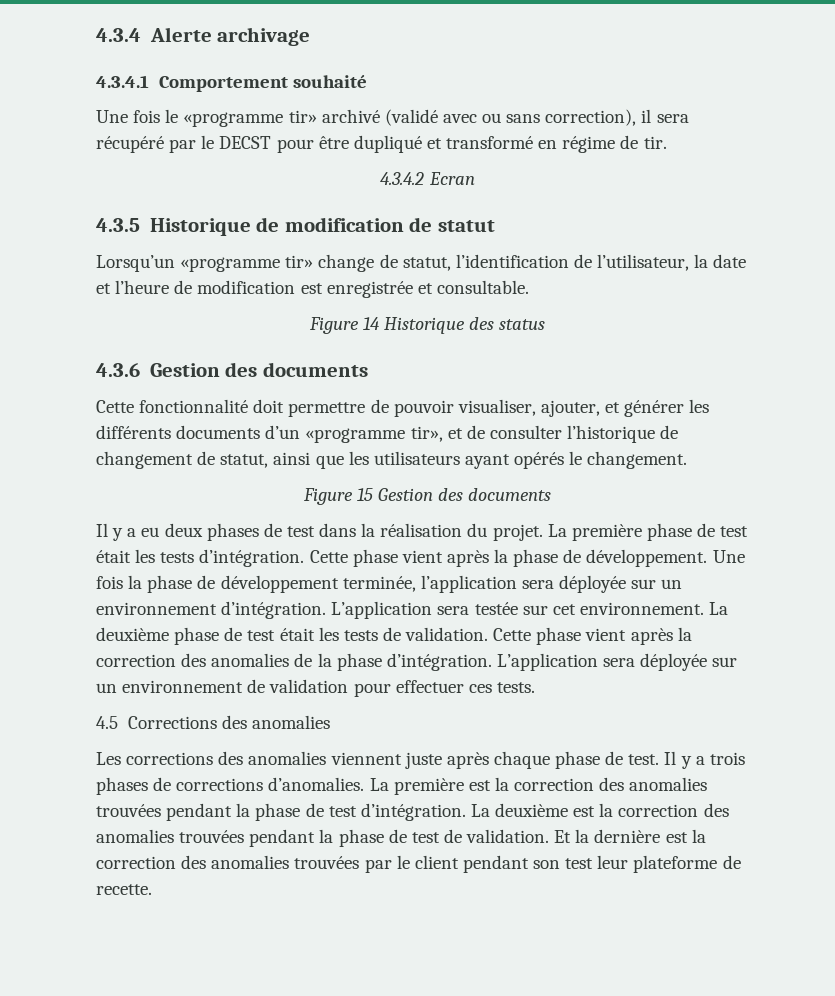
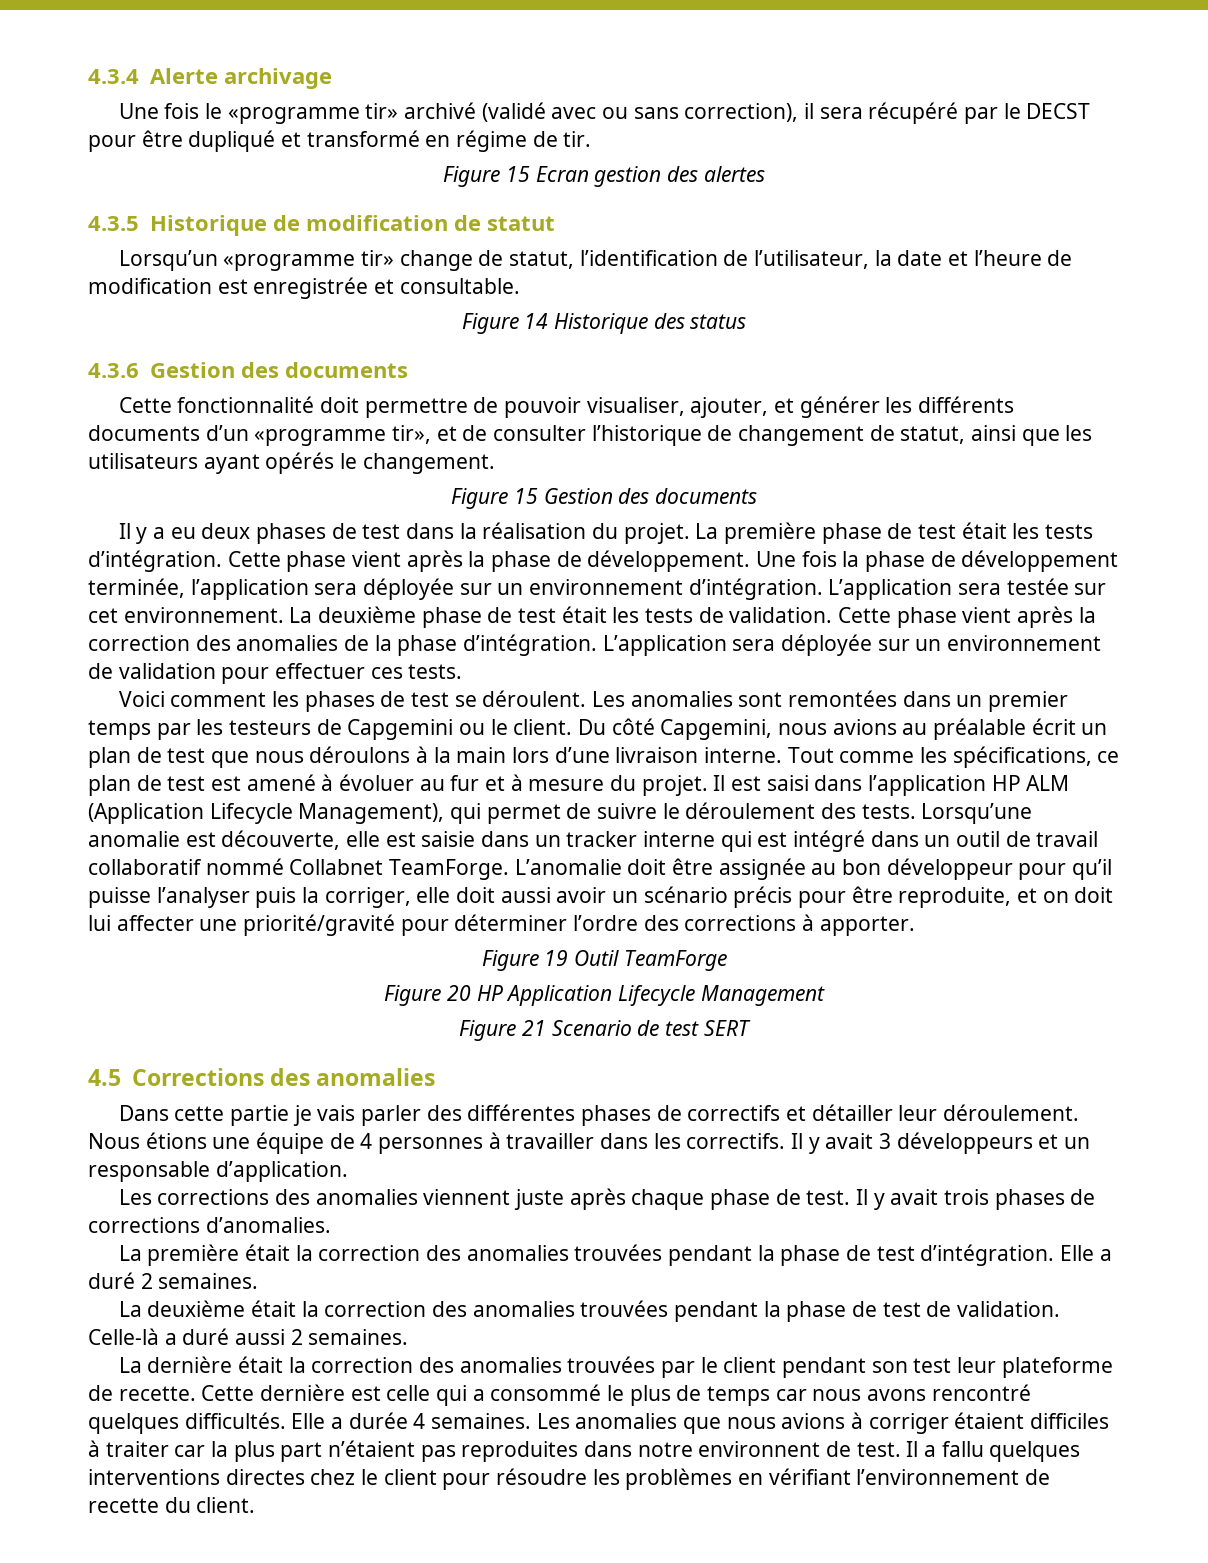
[96,75,367,92] // 4.3.4.1 Comportement souhaité -> (332, 78) none
[380,172,425,185] 4.3.4.2 -> [443,166,530,187] Figure 15
(475, 178) none -> [594,166,765,187] gestion des alertes
[96,715,330,729] 4.5 Corrections des anomalies -> [118,690,1068,712] [88,718,1108,740] [88,746,1120,768] [88,774,1070,796] [88,802,1033,824] [88,830,1099,852] [88,858,1113,880] [88,886,1114,908] [88,914,915,936] [481,950,727,971] [384,985,825,1006] [459,1020,751,1041] [88,1068,435,1086] [118,1104,1079,1126] [88,1132,1091,1154] [88,1161,348,1182] Voici comment les phases de test se déroulent. Les anomalies sont remontées dans un premier temps par les testeurs de Capgemini ou le client. Du côté Capgemini, nous avions au préalable écrit un plan de test que nous déroulons à la main lors d’une livraison interne. Tout comme les spécifications, ce plan de test est amené à évoluer au fur et à mesure du projet. Il est saisi dans l’application HP ALM (Application Lifecycle Management), qui permet de suivre le déroulement des tests. Lorsqu’une anomalie est découverte, elle est saisie dans un tracker interne qui est intégré dans un outil de travail collaboratif nommé Collabnet TeamForge. L’anomalie doit être assignée au bon développeur pour qu’il puisse l’analyser puis la corriger, elle doit aussi avoir un scénario précis pour être reproduite, et on doit lui affecter une priorité/gravité pour déterminer l’ordre des corrections à apporter. // Figure 19 Outil TeamForge // Figure 20 HP Application Lifecycle Management // Figure 21 Scenario de test SERT // 4.5 Corrections des anomalies // Dans cette partie je vais parler des différentes phases de correctifs et détailler leur déroulement. Nous étions une équipe de 4 personnes à travailler dans les correctifs. Il y avait 3 développeurs et un responsable d’application.
[695,756,705,765] a -> [890,1189,939,1205] avait
[369,778,491,795] La première est -> [118,1244,290,1266] // La première était
[470,803,596,817] La deuxième est -> [1059,1245,1112,1261] [88,1272,259,1289] [118,1300,296,1317] Elle a duré 2 semaines. // La deuxième était
[554,829,688,843] Et la dernière est -> [88,1328,409,1345] [118,1356,283,1373] Celle-là a duré aussi 2 semaines. // La dernière était
(152, 889) none -> [201,1384,1031,1406] [88,1412,1110,1434] [88,1440,1081,1462] [88,1468,1051,1490] [88,1497,256,1513] Cette dernière est celle qui a consommé le plus de temps car nous avons rencontré quelques difficultés. Elle a durée 4 semaines. Les anomalies que nous avions à corriger étaient difficiles à traiter car la plus part n’étaient pas reproduites dans notre environnent de test. Il a fallu quelques interventions directes chez le client pour résoudre les problèmes en vérifiant l’environnement de recette du client.

